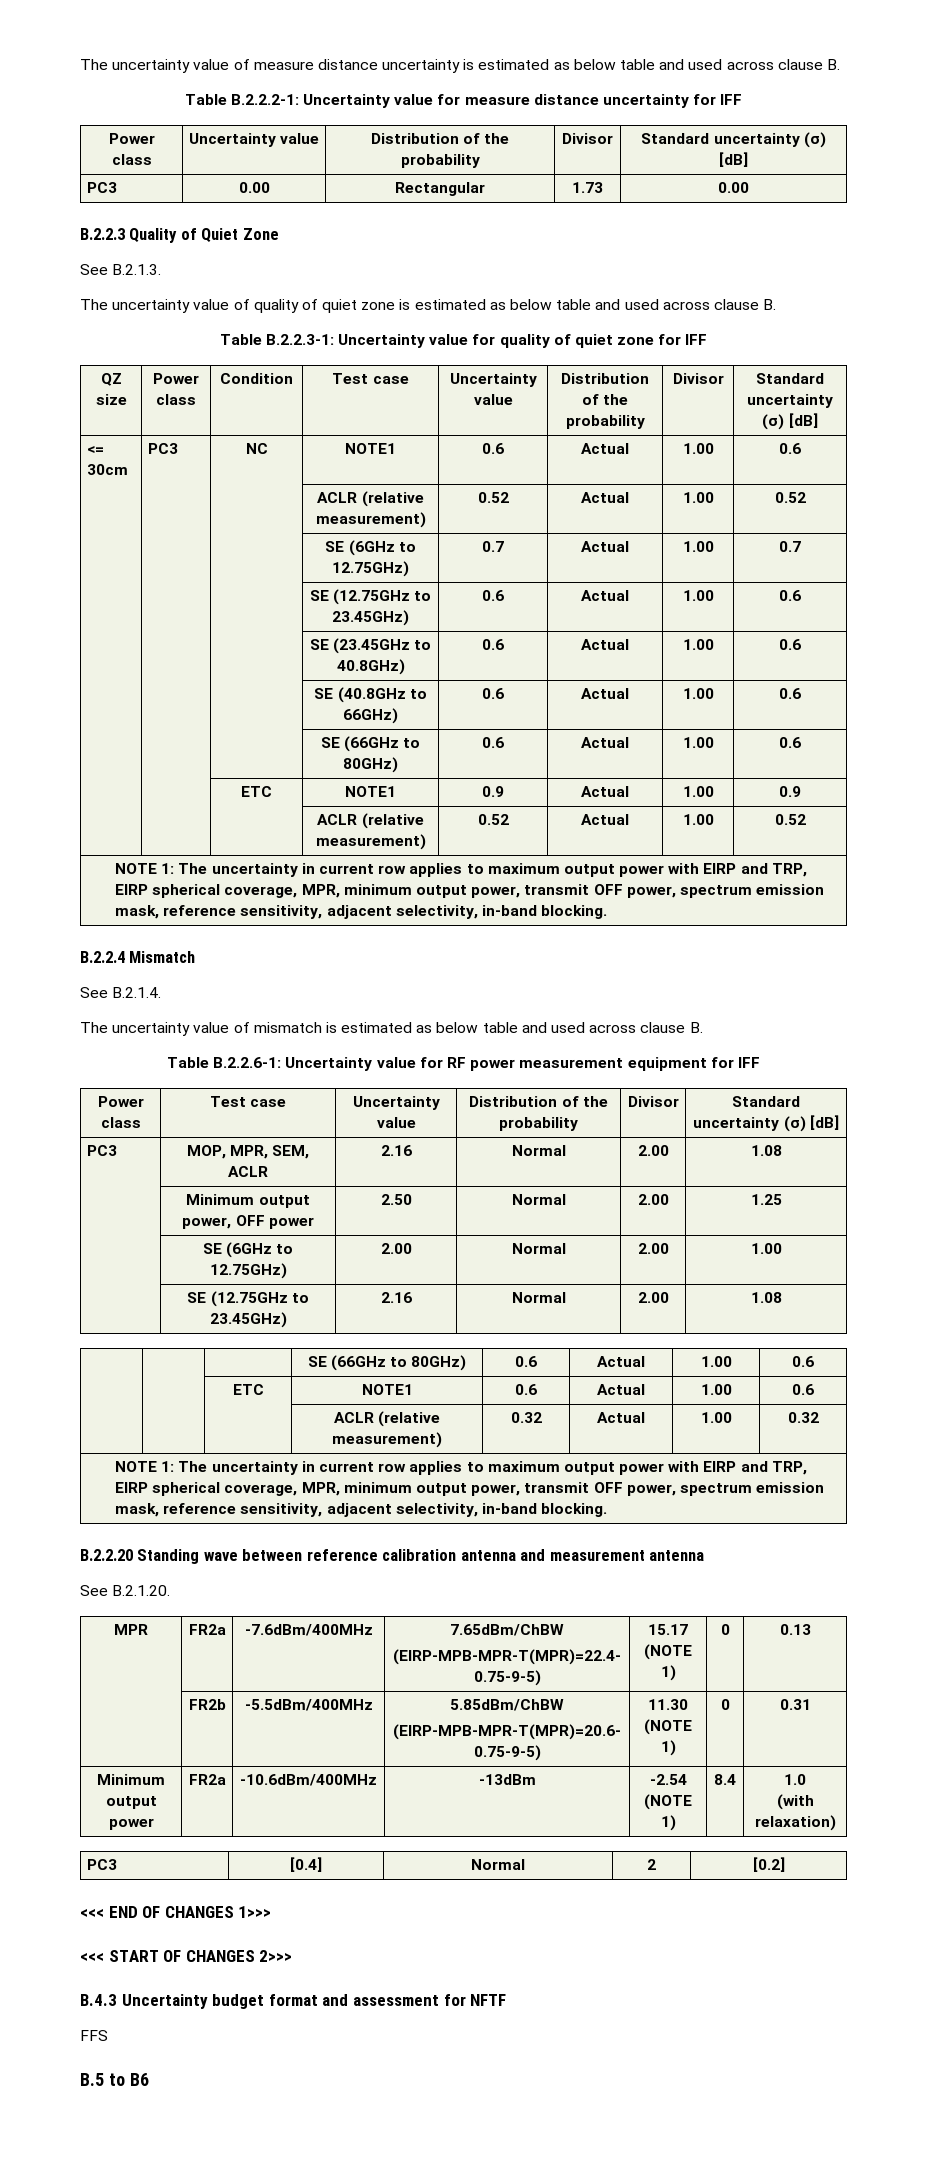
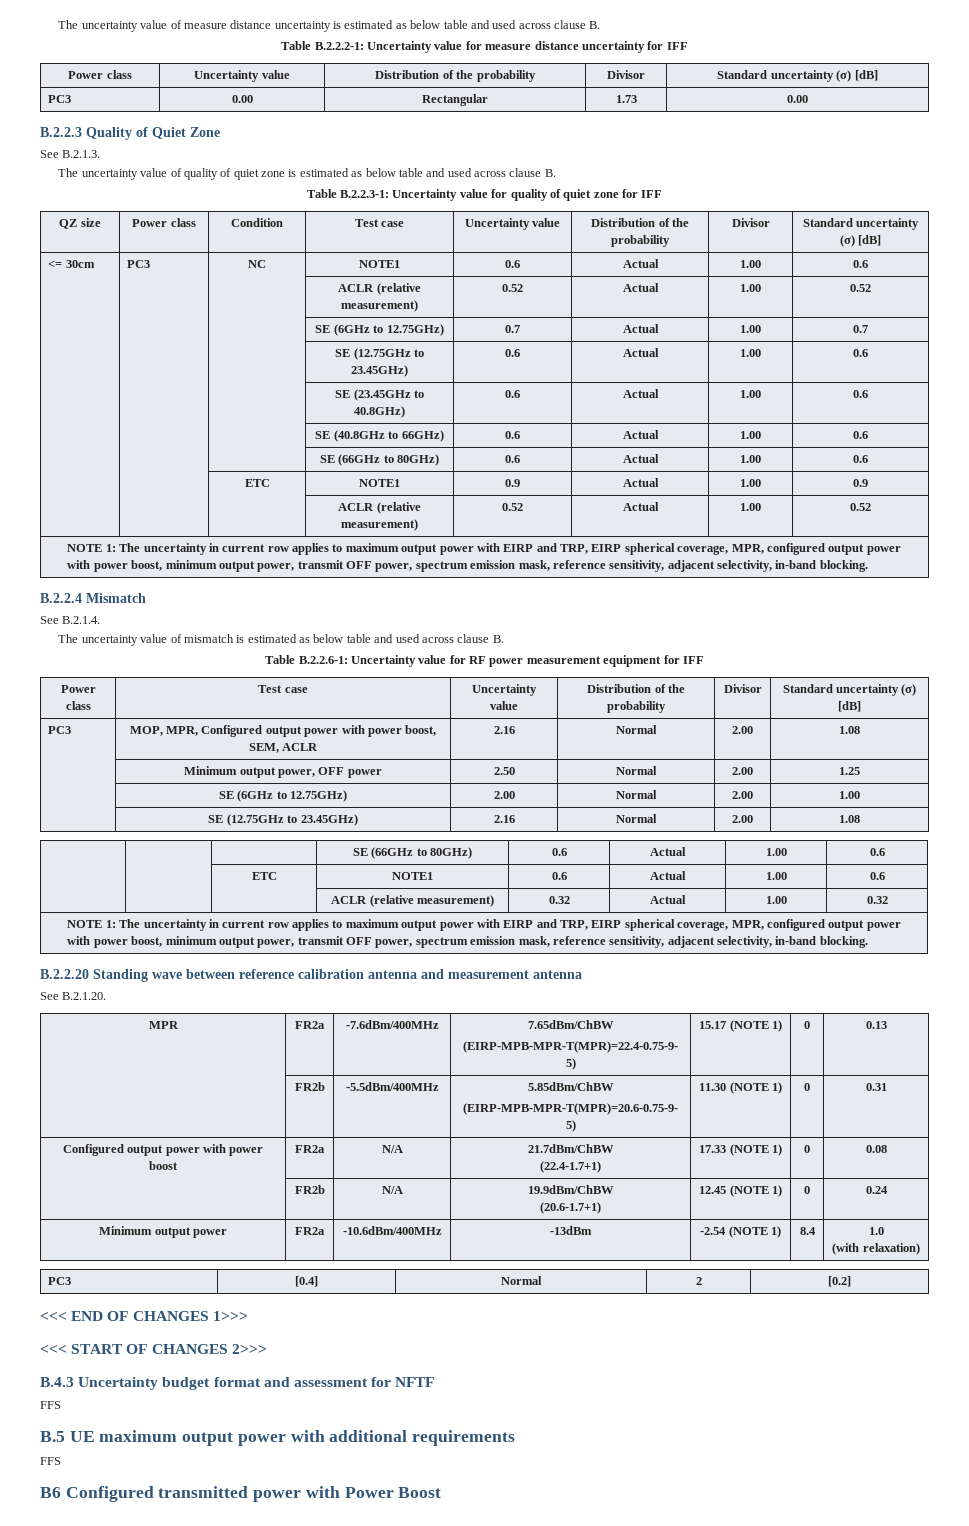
(340, 891) none -> [766,543,901,555] [67,560,163,572] configured output power with power boost,
(268, 1152) none -> [201,725,437,737] Configured output power with power boost,
(340, 1489) none -> [766,919,901,931] [67,936,163,948] configured output power with power boost,
(811, 1704) none -> [62,1144,264,1156] [149,1161,178,1170] [295,1145,325,1153] [381,1145,403,1153] [527,1144,614,1153] [540,1161,601,1173] [699,1144,782,1156] [804,1145,810,1153] [865,1145,887,1153] [294,1185,325,1194] [381,1186,403,1194] [527,1185,614,1194] [540,1202,601,1214] [699,1185,782,1197] [804,1186,810,1194] [865,1186,888,1194] // Configured output power with power boost | FR2a | N/A | 21.7dBm/ChBW // (22.4-1.7+1) | 17.33 (NOTE 1) | 0 | 0.08 // | FR2b | N/A | 19.9dBm/ChBW // (20.6-1.7+1) | 12.45 (NOTE 1) | 0 | 0.24
[108,2073,149,2086] to B6 -> [69,1430,516,1446] [40,1457,61,1465] [40,1486,442,1502] UE maximum output power with additional requirements // FFS // B6 Configured transmitted power with Power Boost

